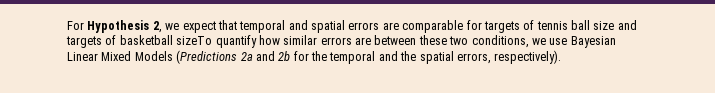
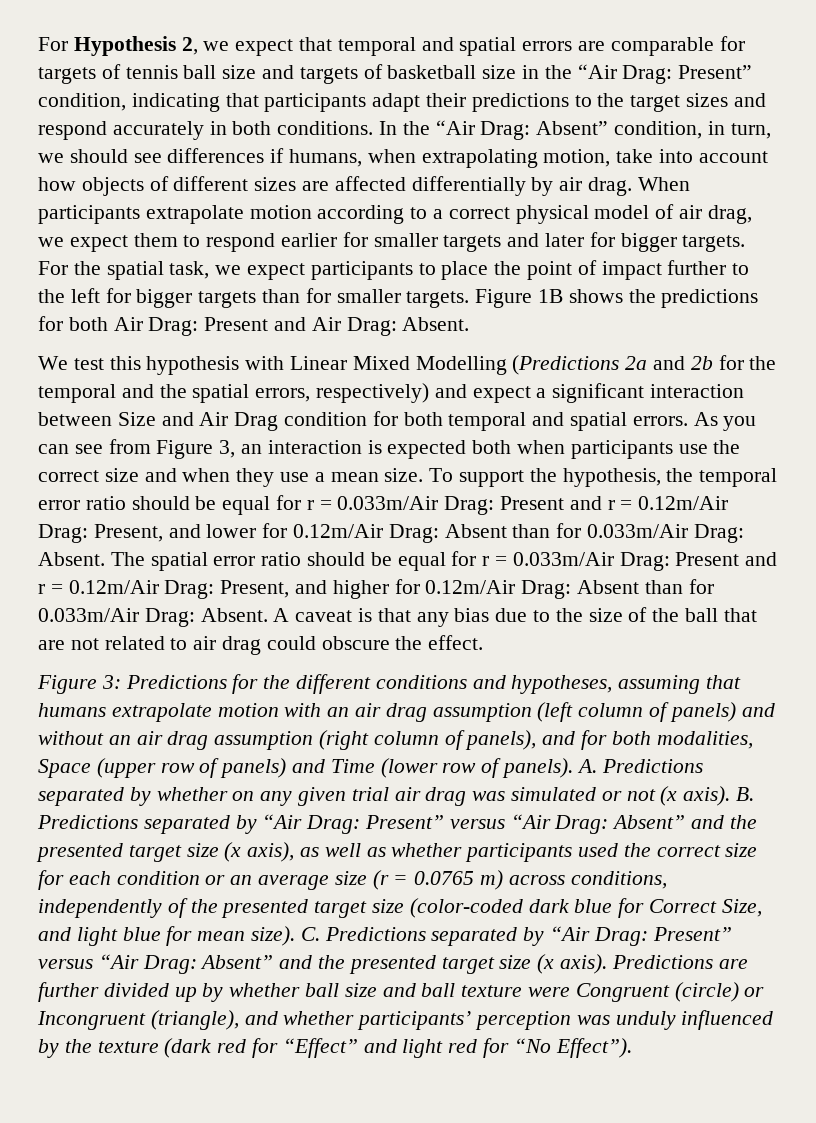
[176,35,616,48] sizeTo quantify how similar errors are between these two conditions, we use Bayesian -> [482,64,753,84] [38,93,766,112] [38,120,771,140] [38,148,768,168] [38,176,690,196] [38,204,752,224] [38,232,746,252] [38,260,750,280] [38,288,759,308] [38,316,470,336] [38,356,285,375] size in the “Air Drag: Present” condition, indicating that participants adapt their predictions to the target sizes and respond accurately in both conditions. In the “Air Drag: Absent” condition, in turn, we should see differences if humans, when extrapolating motion, take into account how objects of different sizes are affected differentially by air drag. When participants extrapolate motion according to a correct physical model of air drag, we expect them to respond earlier for smaller targets and later for bigger targets. For the spatial task, we expect participants to place the point of impact further to the left for bigger targets than for smaller targets. Figure 1B shows the predictions for both Air Drag: Present and Air Drag: Absent. // We test this hypothesis with
[134,51,173,61] Models -> [415,356,507,375] Modelling
[494,50,562,64] respectively). -> [316,383,745,403] [38,411,757,431] [38,439,741,459] [38,468,778,487] [38,495,729,515] [38,523,744,543] [38,551,778,571] [38,579,714,599] [38,607,757,627] [38,635,484,655] [37,674,742,694] [38,702,775,722] [38,730,753,750] [38,758,703,778] [38,786,755,806] [37,814,757,834] [36,842,758,862] [38,870,667,890] [38,898,762,918] [38,926,732,946] [38,954,748,974] [38,982,765,1002] [37,1010,774,1030] [38,1038,632,1058] respectively) and expect a significant interaction between Size and Air Drag condition for both temporal and spatial errors. As you can see from Figure 3, an interaction is expected both when participants use the correct size and when they use a mean size. To support the hypothesis, the temporal error ratio should be equal for r = 0.033m/Air Drag: Present and r = 0.12m/Air Drag: Present, and lower for 0.12m/Air Drag: Absent than for 0.033m/Air Drag: Absent. The spatial error ratio should be equal for r = 0.033m/Air Drag: Present and r = 0.12m/Air Drag: Present, and higher for 0.12m/Air Drag: Absent than for 0.033m/Air Drag: Absent. A caveat is that any bias due to the size of the ball that are not related to air drag could obscure the effect. // Figure 3: Predictions for the different conditions and hypotheses, assuming that humans extrapolate motion with an air drag assumption (left column of panels) and without an air drag assumption (right column of panels), and for both modalities, Space (upper row of panels) and Time (lower row of panels). A. Predictions separated by whether on any given trial air drag was simulated or not (x axis). B. Predictions separated by “Air Drag: Present” versus “Air Drag: Absent” and the presented target size (x axis), as well as whether participants used the correct size for each condition or an average size (r = 0.0765 m) across conditions, independently of the presented target size (color-coded dark blue for Correct Size, and light blue for mean size). C. Predictions separated by “Air Drag: Present” versus “Air Drag: Absent” and the presented target size (x axis). Predictions are further divided up by whether ball size and ball texture were Congruent (circle) or Incongruent (triangle), and whether participants’ perception was unduly influenced by the texture (dark red for “Effect” and light red for “No Effect”).

